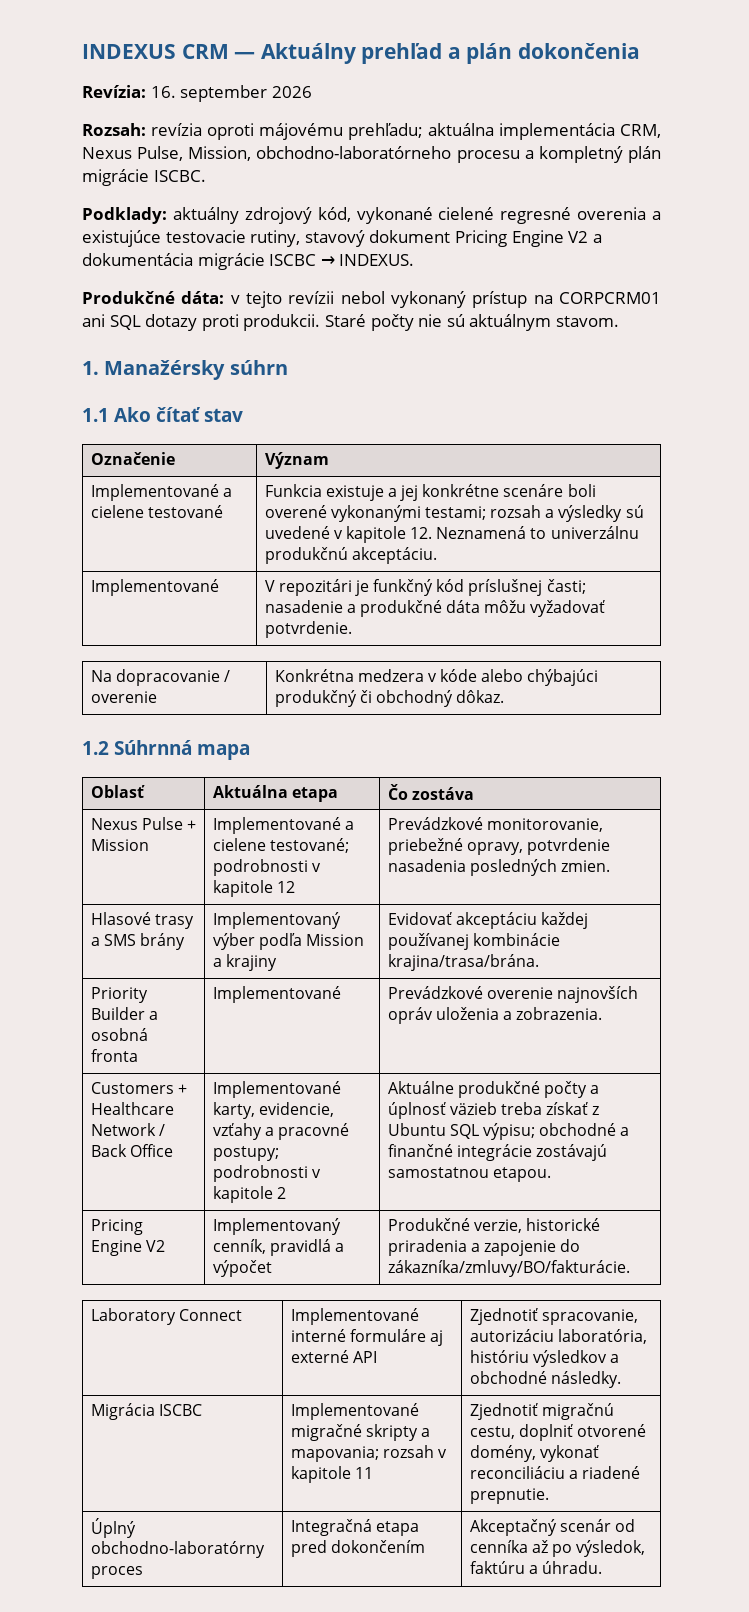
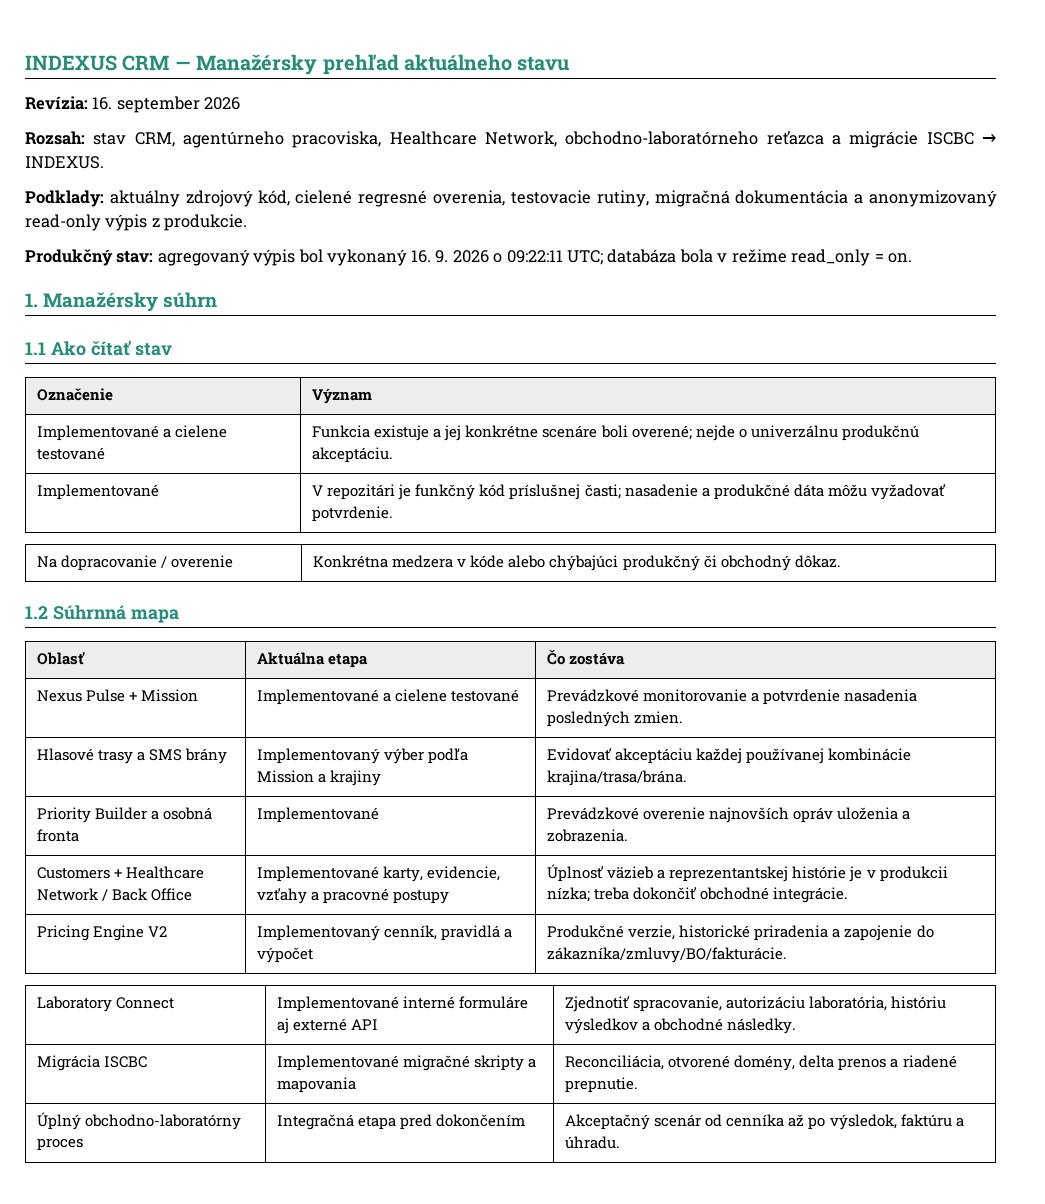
[260,43,640,64] Aktuálny prehľad a plán dokončenia -> [196,54,570,75] Manažérsky prehľad aktuálneho stavu
[151,123,661,140] [82,146,661,163] [82,169,206,186] revízia oproti májovému prehľadu; aktuálna implementácia CRM, Nexus Pulse, Mission, obchodno-laboratórneho procesu a kompletný plán migrácie ISCBC. -> [93,131,997,148] [25,156,104,169] stav CRM, agentúrneho pracoviska, Healthcare Network, obchodno-laboratórneho reťazca a migrácie ISCBC → INDEXUS.
[356,207,433,224] vykonané -> (290, 198) none
[577,207,661,220] [82,230,602,247] [82,253,415,270] [82,291,661,308] [82,314,619,331] overenia a existujúce testovacie rutiny, stavový dokument Pricing Engine V2 a dokumentácia migrácie ISCBC → INDEXUS. // Produkčné dáta: v tejto revízii nebol vykonaný prístup na CORPCRM01 ani SQL dotazy proti produkcii. Staré počty nie sú aktuálnym stavom. -> [432,190,998,207] [25,214,248,231] [25,249,913,266] overenia, testovacie rutiny, migračná dokumentácia a anonymizovaný read-only výpis z produkcie. // Produkčný stav: agregovaný výpis bol vykonaný 16. 9. 2026 o 09:22:11 UTC; databáza bola v režime read_only = on.
[264,505,644,522] [264,526,547,543] overené vykonanými testami; rozsah a výsledky sú uvedené v kapitole 12. Neznamená to -> [631,425,747,441] overené; nejde o
[269,838,349,853] [212,859,321,876] [212,880,295,897] [387,817,603,832] [387,838,523,855] testované; podrobnosti v kapitole 12 | Prevádzkové monitorovanie, priebežné opravy, -> [451,690,520,702] [547,689,760,702] testované | Prevádzkové monitorovanie a
[212,1146,279,1161] [212,1165,321,1182] [212,1186,286,1203] [387,1081,600,1098] [387,1102,600,1119] [387,1123,630,1140] [387,1144,607,1161] [387,1167,551,1182] postupy; podrobnosti v kapitole 2 | Aktuálne produkčné počty a úplnosť väzieb treba získať z Ubuntu SQL výpisu; obchodné a finančné integrácie zostávajú samostatnou etapou. -> [393,890,450,904] [547,864,948,882] [547,887,849,903] postupy | Úplnosť väzieb a reprezentantskej histórie je v produkcii nízka; treba dokončiť obchodné integrácie.
[290,1445,447,1462] [290,1466,373,1483] [469,1403,614,1420] [469,1424,646,1441] [469,1445,599,1462] [469,1466,565,1479] mapovania; rozsah v kapitole 11 | Zjednotiť migračnú cestu, doplniť otvorené domény, vykonať reconciliáciu -> [277,1077,357,1093] [565,1055,887,1071] mapovania | Reconciliácia, otvorené domény, delta prenos

